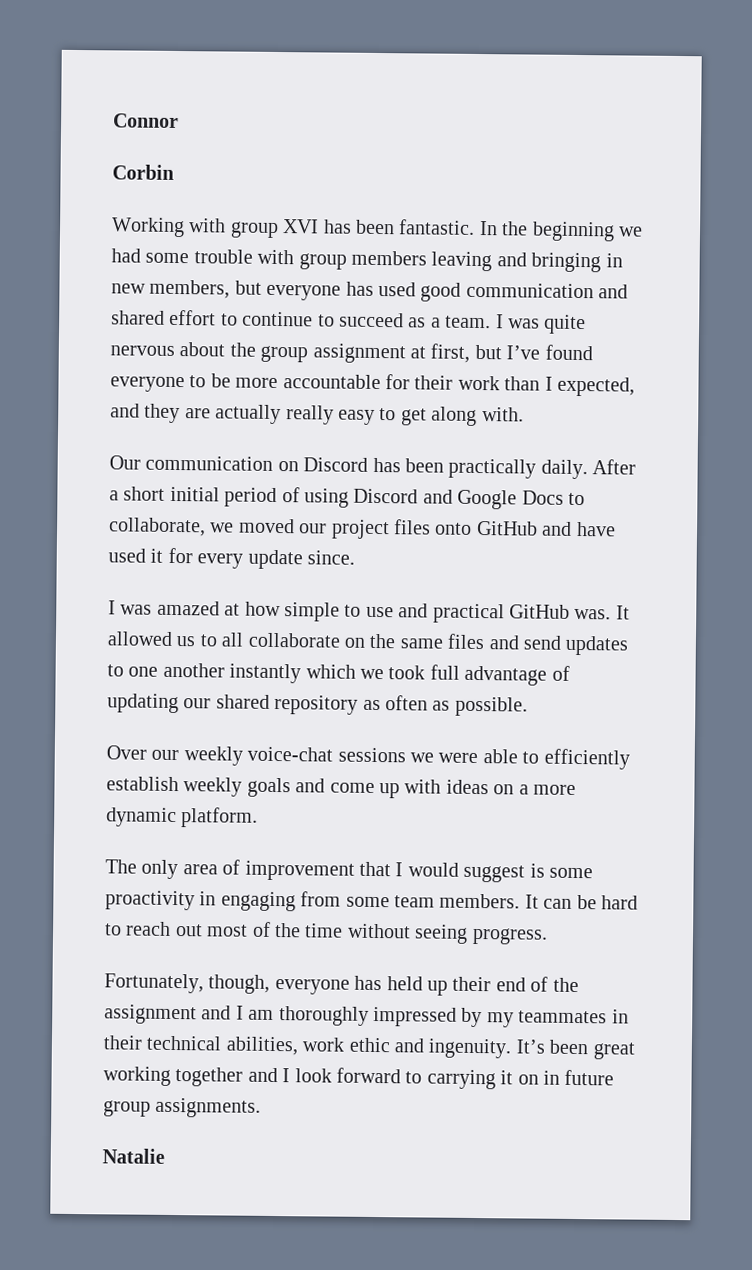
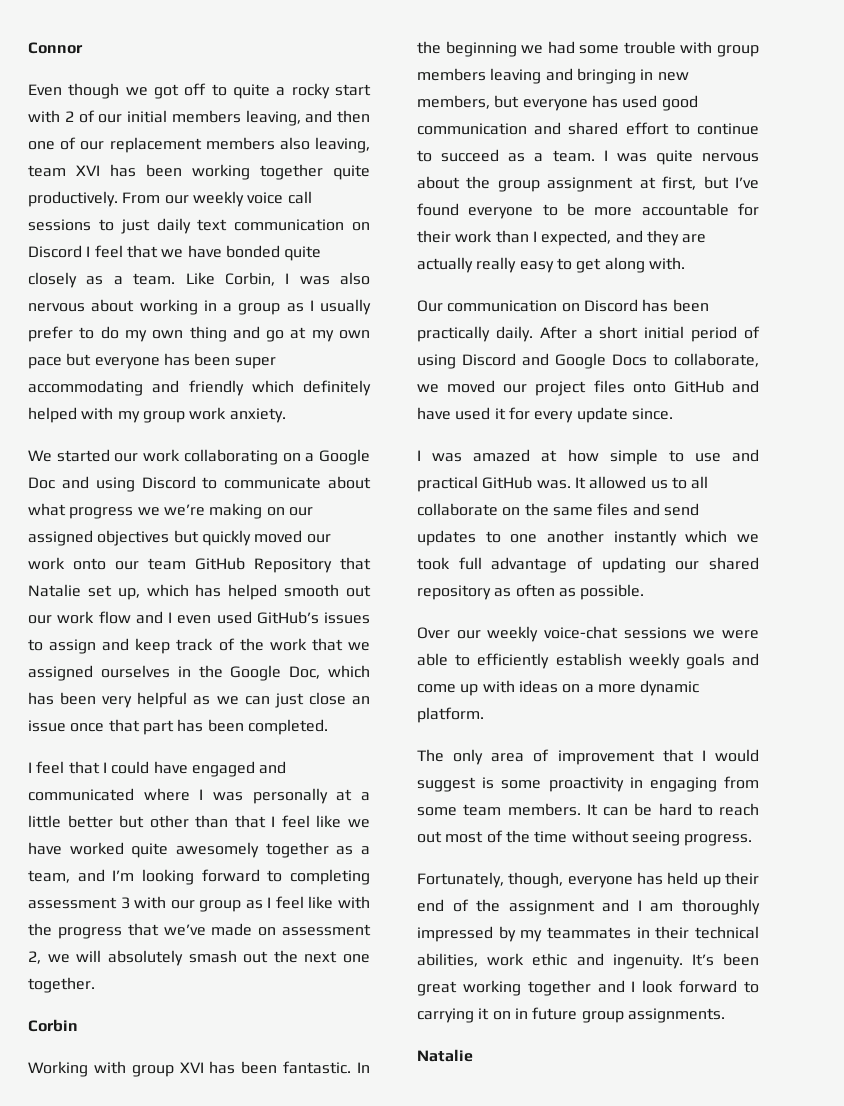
(179, 121) none -> [28,83,371,99] [28,110,370,126] [28,137,371,153] [28,164,370,180] [28,191,312,207] [28,218,370,234] [28,245,322,261] [28,272,370,288] [28,299,371,315] [28,326,371,342] [28,353,276,369] [28,380,371,396] [28,407,286,423] [28,449,370,465] [28,476,371,492] [28,503,313,519] [28,530,331,546] [28,557,371,573] [28,584,371,600] [28,611,370,624] [28,638,370,654] [28,665,370,681] [28,692,370,708] [28,719,328,735] [28,761,287,777] [28,788,370,804] [28,815,370,828] [28,842,371,858] [28,869,370,885] [28,896,370,912] [28,923,372,939] [28,950,370,966] [28,977,95,993] // Even though we got off to quite a rocky start with 2 of our initial members leaving, and then one of our replacement members also leaving, team XVI has been working together quite productively. From our weekly voice call sessions to just daily text communication on Discord I feel that we have bonded quite closely as a team. Like Corbin, I was also nervous about working in a group as I usually prefer to do my own thing and go at my own pace but everyone has been super accommodating and friendly which definitely helped with my group work anxiety. // We started our work collaborating on a Google Doc and using Discord to communicate about what progress we we’re making on our assigned objectives but quickly moved our work onto our team GitHub Repository that Natalie set up, which has helped smooth out our work flow and I even used GitHub’s issues to assign and keep track of the work that we assigned ourselves in the Google Doc, which has been very helpful as we can just close an issue once that part has been completed. // I feel that I could have engaged and communicated where I was personally at a little better but other than that I feel like we have worked quite awesomely together as a team, and I’m looking forward to completing assessment 3 with our group as I feel like with the progress that we’ve made on assessment 2, we will absolutely smash out the next one together.

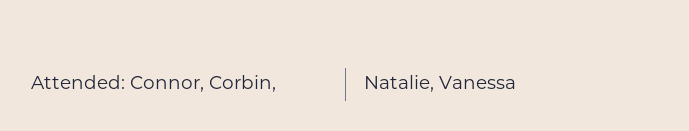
[28,42,83,54] [28,83,371,99] [28,110,370,126] [28,137,371,153] [28,164,370,180] [28,191,312,207] [28,218,370,234] [28,245,322,261] [28,272,370,288] [28,299,371,315] [28,326,371,342] [28,353,276,369] [28,380,371,396] [28,407,286,423] [28,449,370,465] [28,476,371,492] [28,503,313,519] [28,530,331,546] [28,557,371,573] [28,584,371,600] [28,611,370,624] [28,638,370,654] [28,665,370,681] [28,692,370,708] [28,719,328,735] [28,761,287,777] [28,788,370,804] [28,815,370,828] [28,842,371,858] [28,869,370,885] [28,896,370,912] [28,923,372,939] [28,950,370,966] [28,977,95,993] [28,1019,78,1032] [28,1061,370,1077] [417,41,759,57] [417,68,689,84] [417,95,698,111] [417,122,759,135] [417,149,759,165] [417,176,759,192] [417,203,759,219] [417,230,707,246] [417,257,685,273] [417,299,709,312] [417,326,760,342] [417,353,759,369] [417,380,759,396] [417,407,673,423] [417,449,759,465] [417,476,709,492] [417,503,699,516] [417,530,759,546] [417,557,759,573] [417,584,645,600] [417,626,759,642] [417,653,760,669] [417,680,700,696] [417,707,484,723] [417,749,759,765] [417,776,759,792] [417,803,759,816] [417,830,753,846] [417,872,759,888] [417,899,760,915] [417,926,759,942] [417,953,759,969] [417,980,759,996] [417,1007,725,1023] [417,1049,473,1062] Connor // Even though we got off to quite a rocky start with 2 of our initial members leaving, and then one of our replacement members also leaving, team XVI has been working together quite productively. From our weekly voice call sessions to just daily text communication on Discord I feel that we have bonded quite closely as a team. Like Corbin, I was also nervous about working in a group as I usually prefer to do my own thing and go at my own pace but everyone has been super accommodating and friendly which definitely helped with my group work anxiety. // We started our work collaborating on a Google Doc and using Discord to communicate about what progress we we’re making on our assigned objectives but quickly moved our work onto our team GitHub Repository that Natalie set up, which has helped smooth out our work flow and I even used GitHub’s issues to assign and keep track of the work that we assigned ourselves in the Google Doc, which has been very helpful as we can just close an issue once that part has been completed. // I feel that I could have engaged and communicated where I was personally at a little better but other than that I feel like we have worked quite awesomely together as a team, and I’m looking forward to completing assessment 3 with our group as I feel like with the progress that we’ve made on assessment 2, we will absolutely smash out the next one together. // Corbin // Working with group XVI has been fantastic. In the beginning we had some trouble with group members leaving and bringing in new members, but everyone has used good communication and shared effort to continue to succeed as a team. I was quite nervous about the group assignment at first, but I’ve found everyone to be more accountable for their work than I expected, and they are actually really easy to get along with. // Our communication on Discord has been practically daily. After a short initial period of using Discord and Google Docs to collaborate, we moved our project files onto GitHub and have used it for every update since. // I was amazed at how simple to use and practical GitHub was. It allowed us to all collaborate on the same files and send updates to one another instantly which we took full advantage of updating our shared repository as often as possible. // Over our weekly voice-chat sessions we were able to efficiently establish weekly goals and come up with ideas on a more dynamic platform. // The only area of improvement that I would suggest is some proactivity in engaging from some team members. It can be hard to reach out most of the time without seeing progress. // Fortunately, though, everyone has held up their end of the assignment and I am thoroughly impressed by my teammates in their technical abilities, work ethic and ingenuity. It’s been great working together and I look forward to carrying it on in future group assignments. // Natalie -> [31,75,516,92] Attended: Connor, Corbin, Natalie, Vanessa

